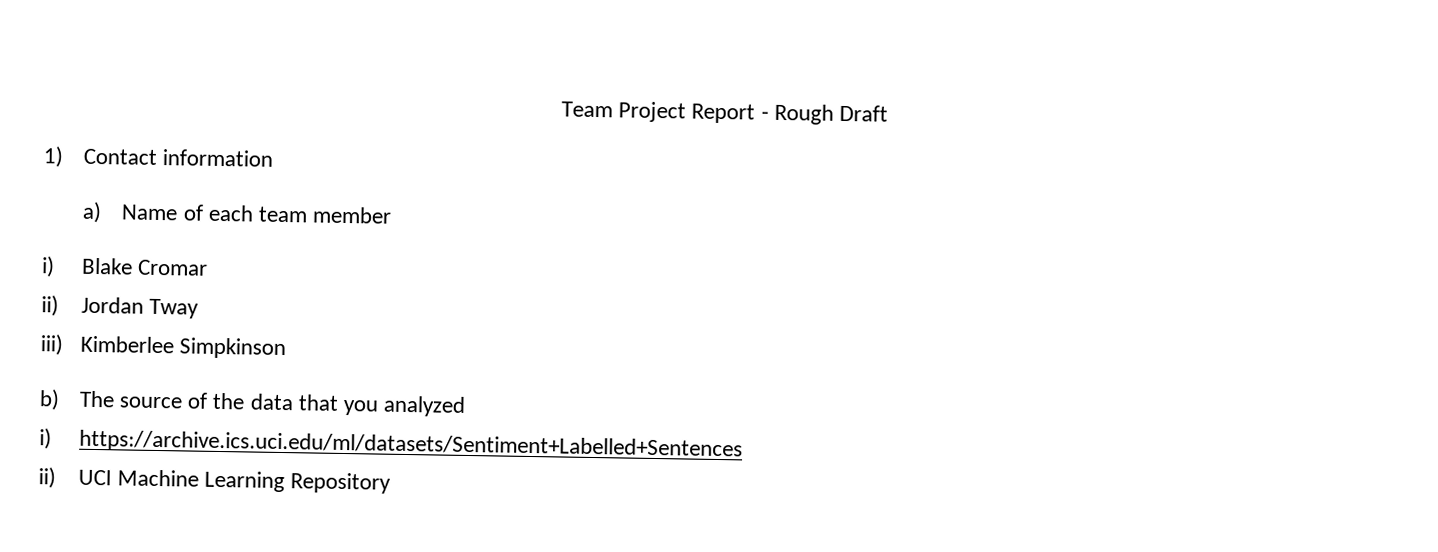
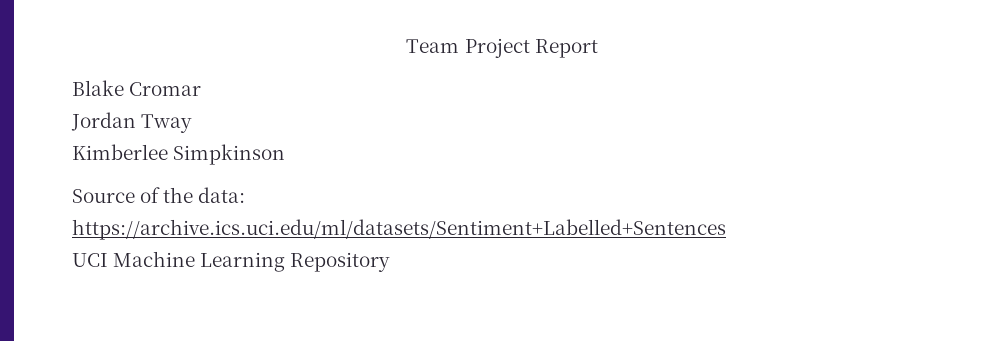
[760,103,889,125] [43,146,273,168] [81,201,393,224] [41,256,55,278] - Rough Draft // 1) Contact information // a) Name of each team member // i) -> (598, 48) //
[41,295,59,317] ii) -> (202, 89) none
[40,334,63,356] iii) -> (193, 123) none
[39,389,467,417] [39,428,52,450] b) The source of the data that you analyzed // i) -> [72,187,246,203] Source of the data: //
[38,467,56,489] ii) -> (726, 229) none

